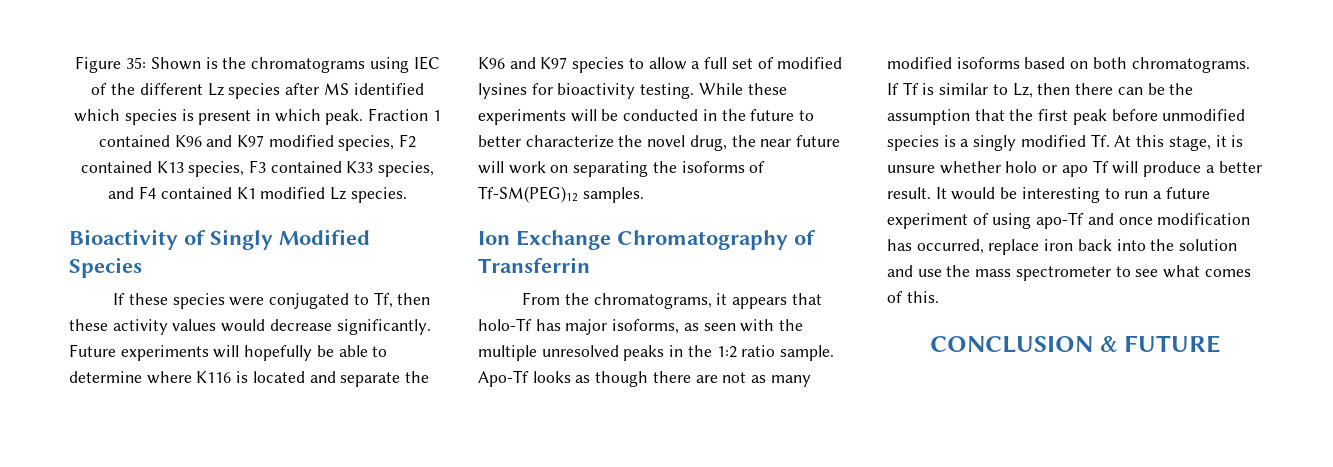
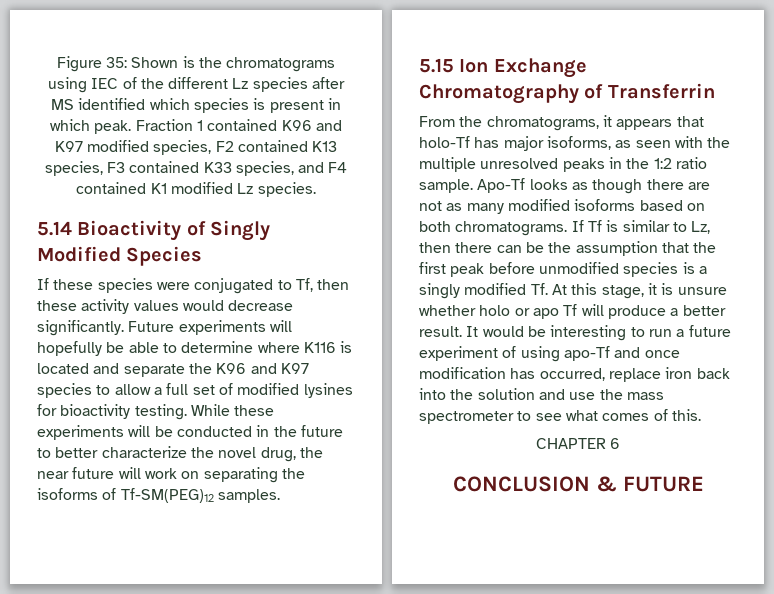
(407, 195) none -> [37,221,72,236] 5.14
(644, 195) none -> [419,58,454,73] 5.15
(939, 297) none -> [535,438,621,449] // CHAPTER 6

